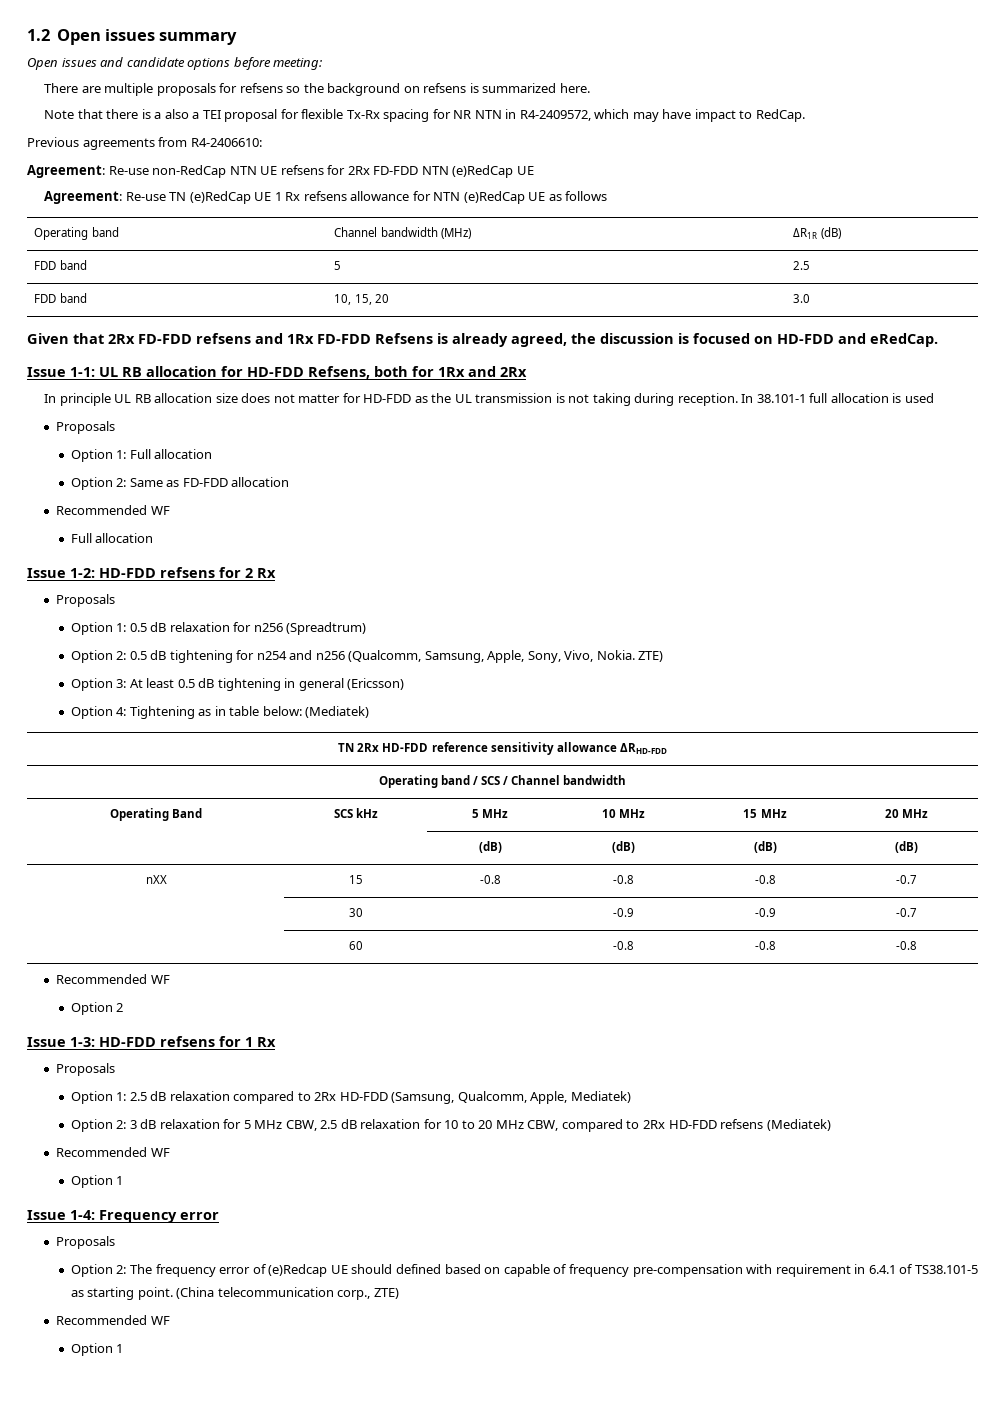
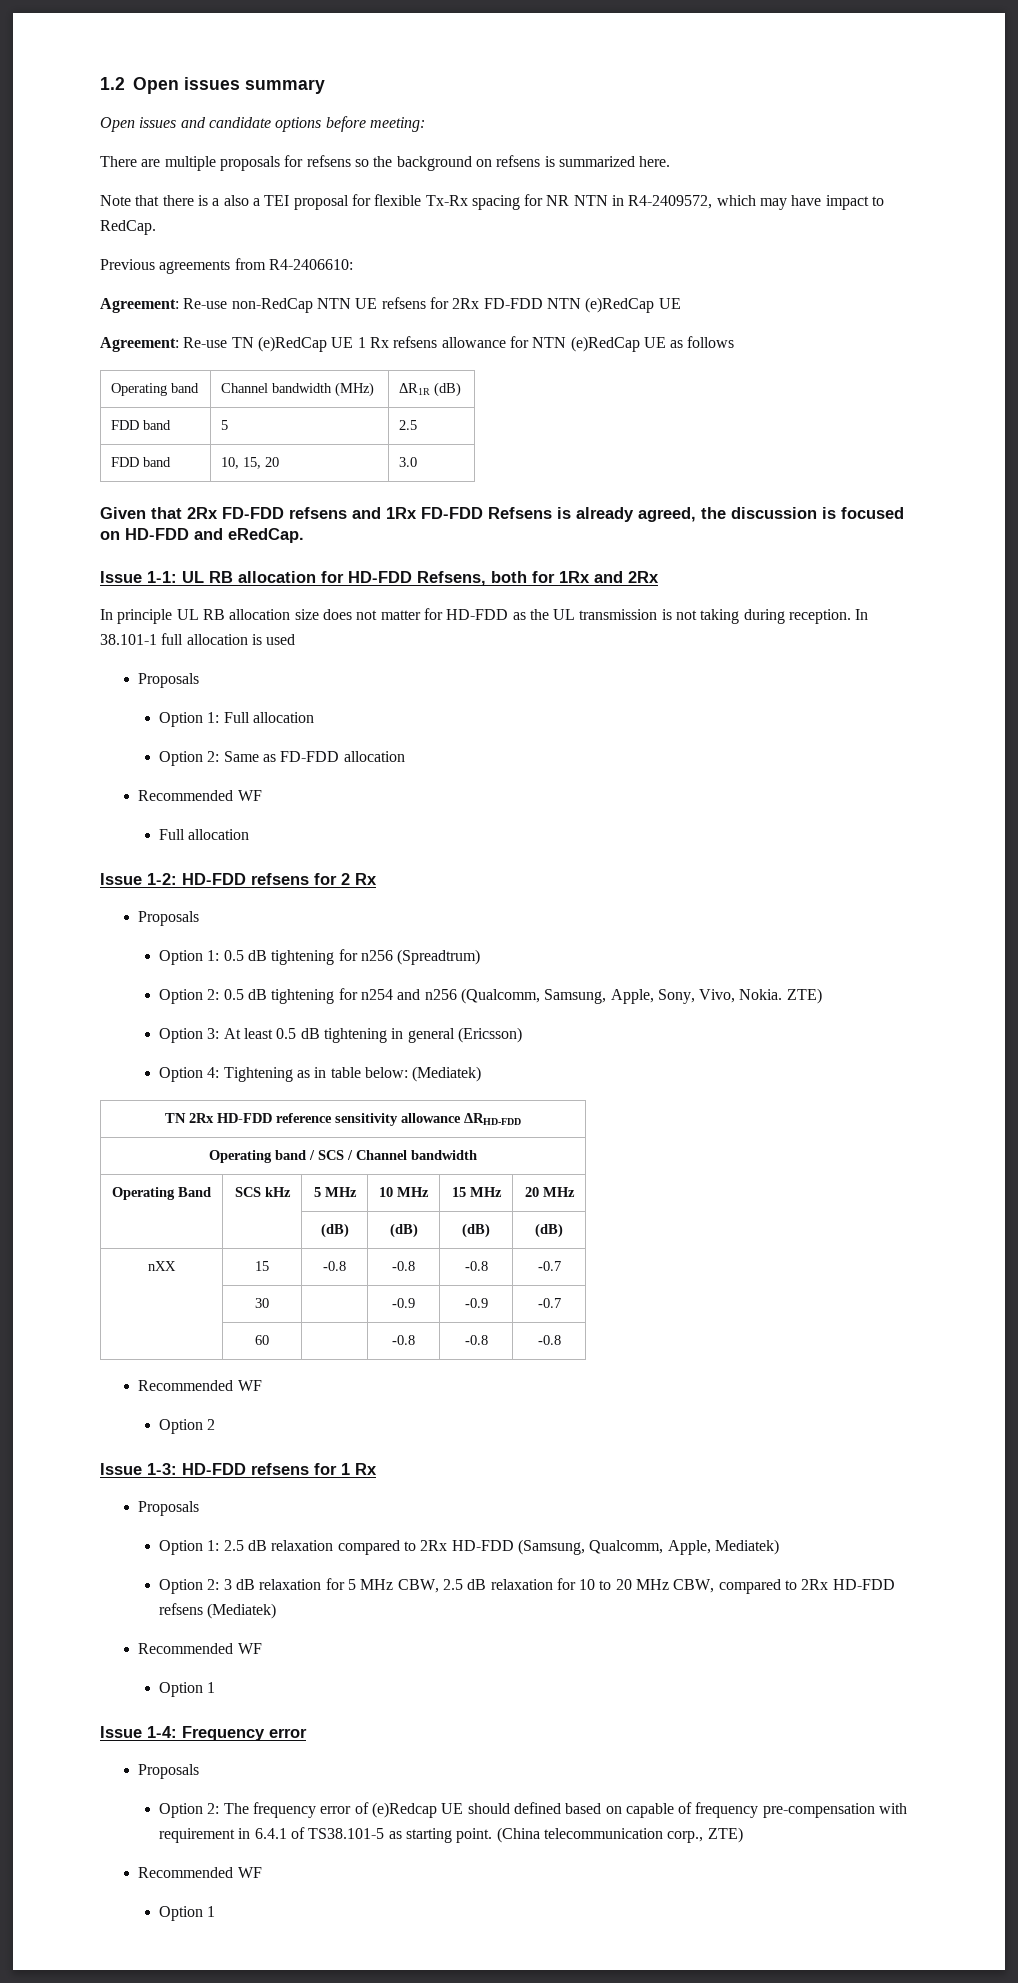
[169,622,230,632] relaxation -> [271,950,335,965] tightening

